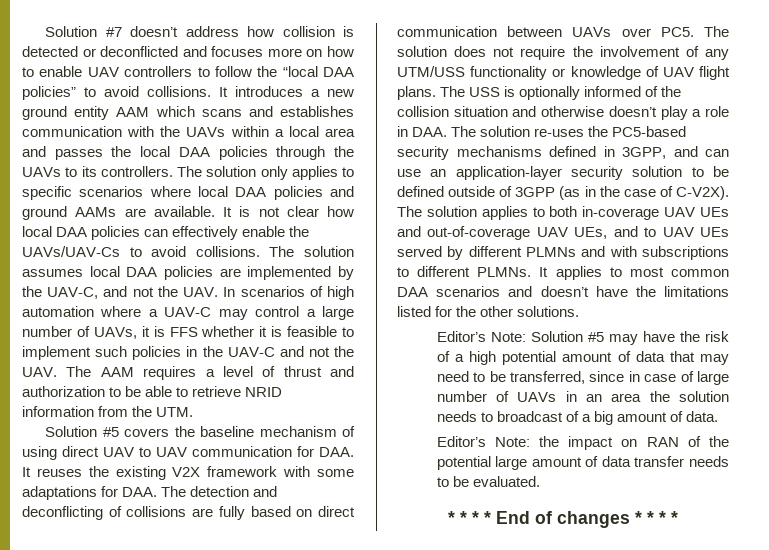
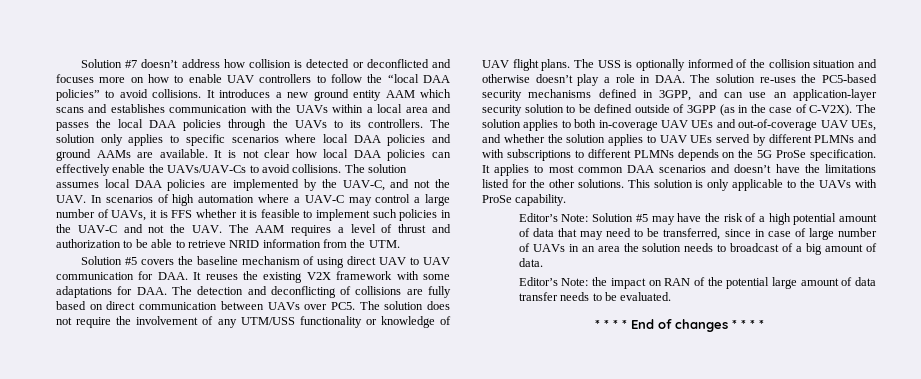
(638, 231) none -> [503,134,643,146] whether the solution applies
[477,267,532,277] PLMNs. -> [633,149,876,161] PLMNs depends on the 5G ProSe specification.
(580, 311) none -> [627,179,877,191] [482,194,567,206] This solution is only applicable to the UAVs with ProSe capability.

